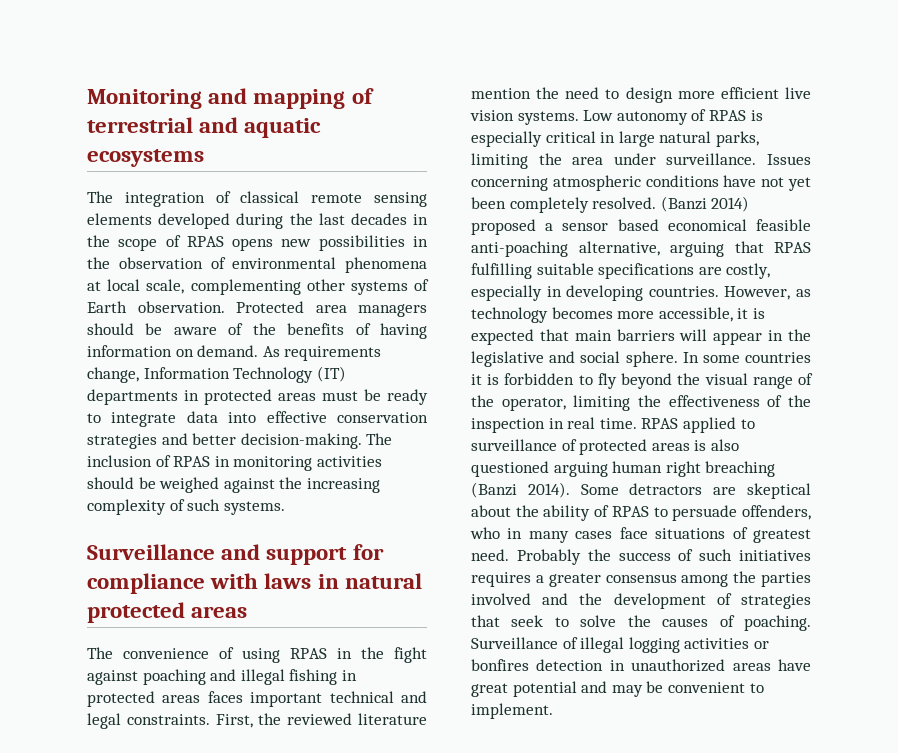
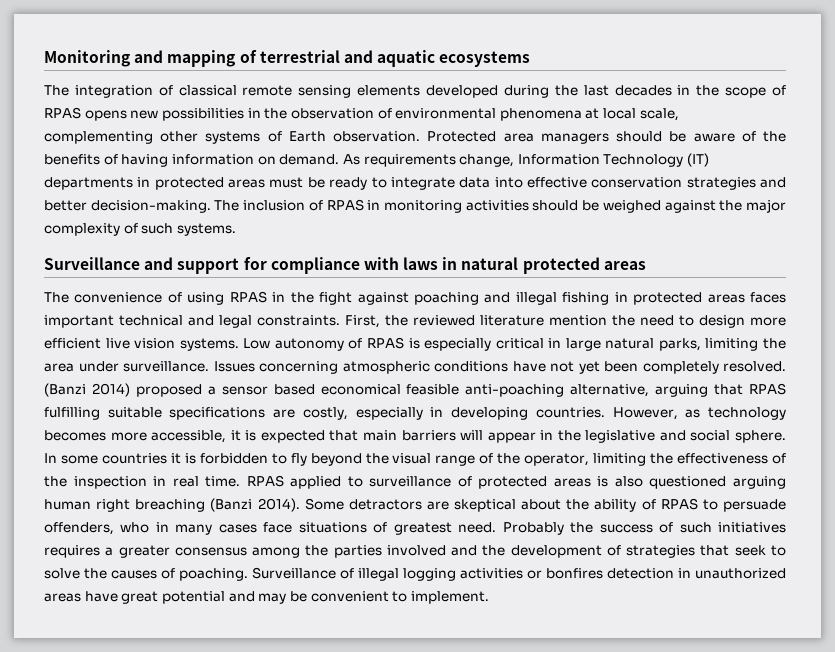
[306,478,380,493] increasing -> [745,199,786,213] major

